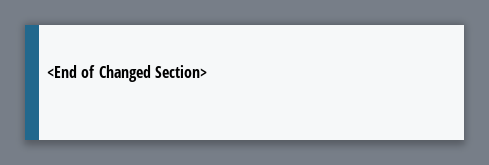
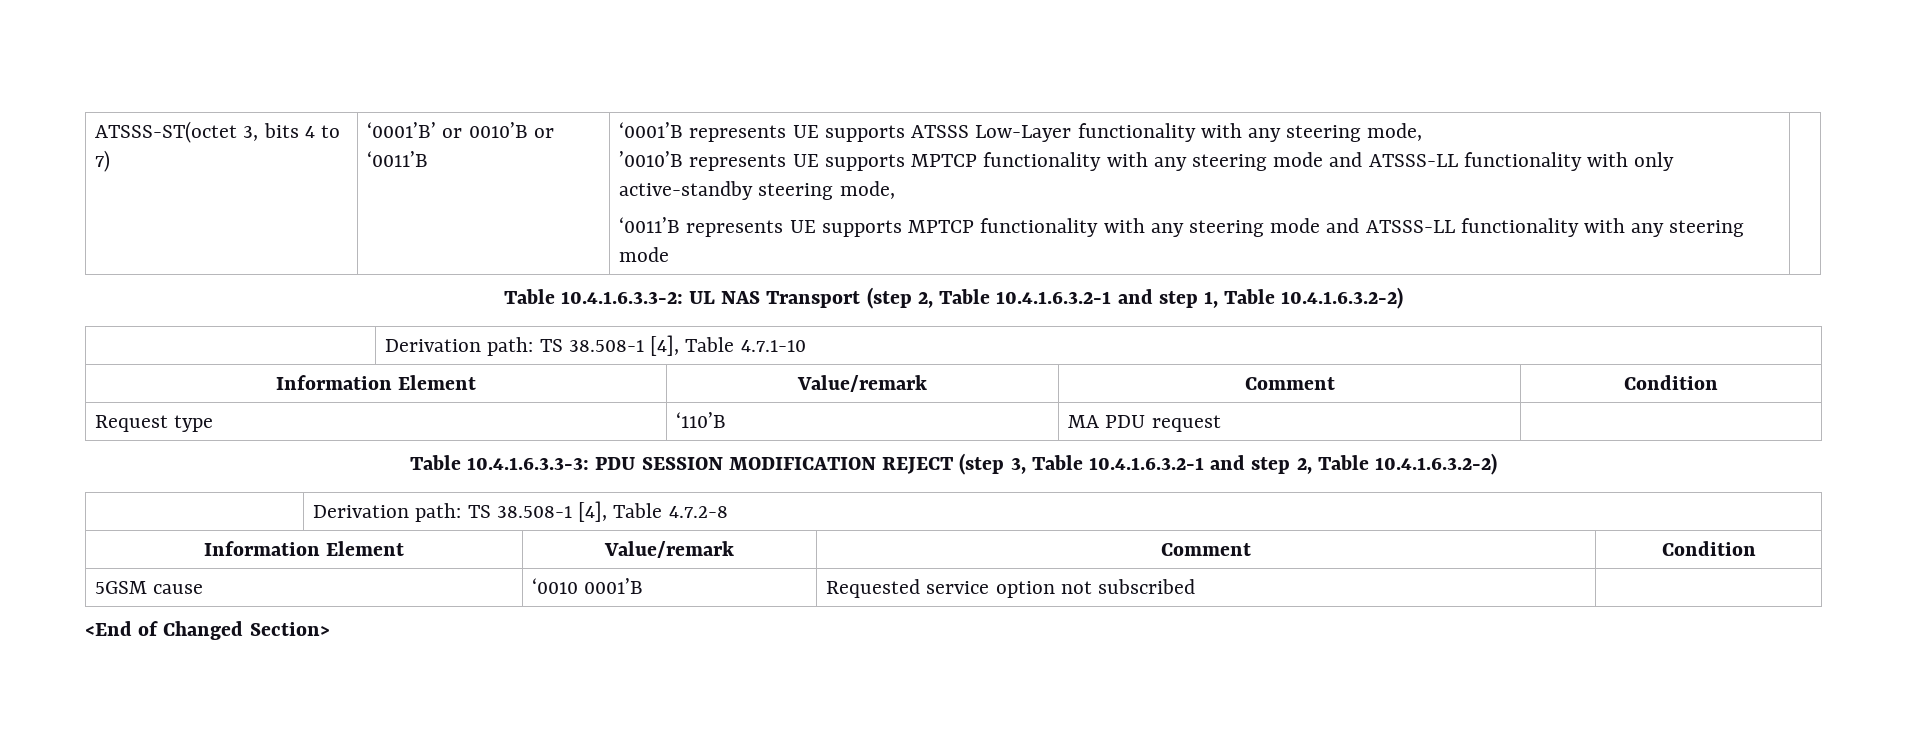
(47, 71) none -> [95,121,341,143] [95,150,111,172] [367,122,554,138] [367,151,429,167] [619,122,1423,142] [619,151,1675,171] [619,181,895,200] [619,217,1745,237] [619,247,670,262] [503,287,1404,309] [385,335,806,356] [275,375,477,390] [797,375,927,392] [1244,377,1335,390] [1624,375,1718,390] [95,415,214,432] [676,412,727,428] [1068,415,1221,432] [410,453,1497,475] [313,501,728,522] [203,541,405,556] [604,541,734,558] [1161,543,1251,556] [1661,541,1756,556] [95,581,204,594] [532,578,644,594] [826,579,1196,598] ATSSS-ST(octet 3, bits 4 to 7) | ‘0001’B’ or 0010’B or ‘0011’B | ‘0001’B represents UE supports ATSSS Low-Layer functionality with any steering mode, // ’0010’B represents UE supports MPTCP functionality with any steering mode and ATSSS-LL functionality with only active-standby steering mode, // ‘0011’B represents UE supports MPTCP functionality with any steering mode and ATSSS-LL functionality with any steering mode | // Table 10.4.1.6.3.3-2: UL NAS Transport (step 2, Table 10.4.1.6.3.2-1 and step 1, Table 10.4.1.6.3.2-2) // | Derivation path: TS 38.508-1 [4], Table 4.7.1-10 // Information Element | Value/remark | Comment | Condition // Request type | ‘110’B | MA PDU request | // Table 10.4.1.6.3.3-3: PDU SESSION MODIFICATION REJECT (step 3, Table 10.4.1.6.3.2-1 and step 2, Table 10.4.1.6.3.2-2) // | Derivation path: TS 38.508-1 [4], Table 4.7.2-8 // Information Element | Value/remark | Comment | Condition // 5GSM cause | ‘0010 0001’B | Requested service option not subscribed | //

